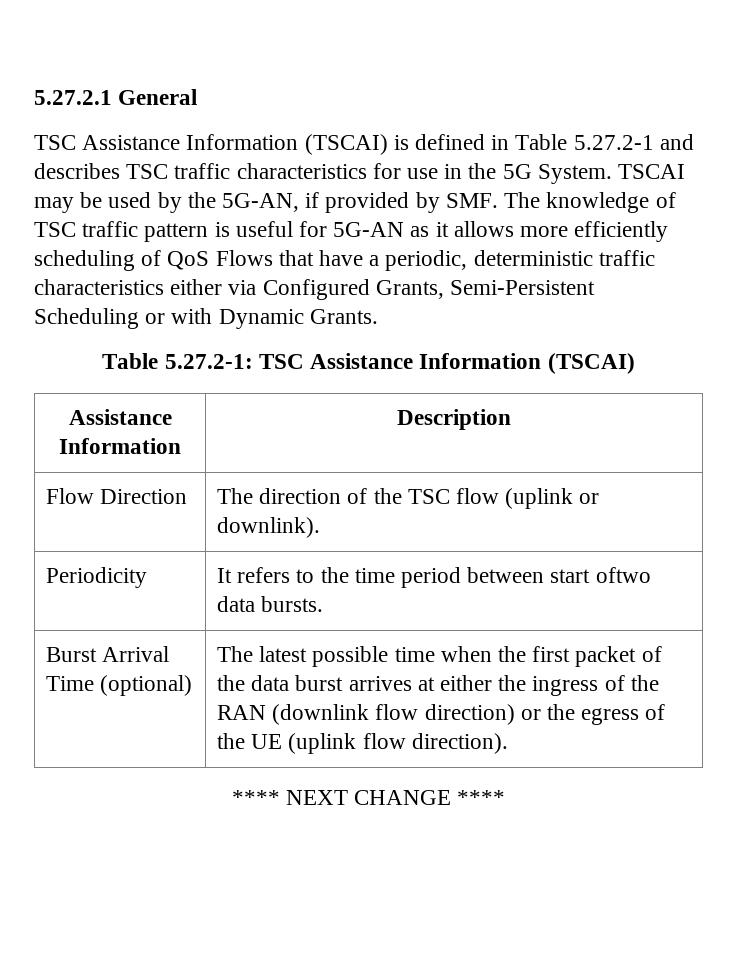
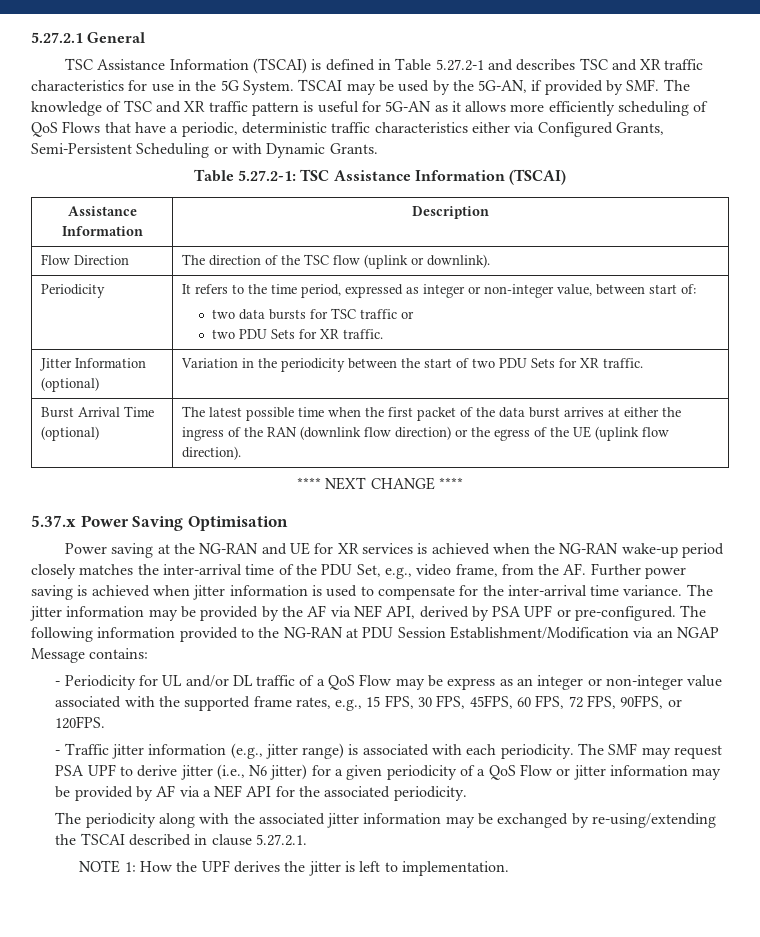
(169, 171) none -> [611,59,662,71] and XR
(76, 229) none -> [155,101,206,113] and XR
[400,567,651,588] [216,596,324,612] period between start oftwo data bursts. -> [300,284,696,298] [212,308,415,320] [212,329,384,339] [39,358,146,371] [40,377,99,392] [180,358,643,372] period, expressed as integer or non-integer value, between start of: // two data bursts for TSC traffic or // two PDU Sets for XR traffic. // Jitter Information (optional) | Variation in the periodicity between the start of two PDU Sets for XR traffic.
(506, 797) none -> [31,515,288,531] [64,542,725,558] [31,563,687,579] [31,584,713,600] [30,605,707,621] [31,626,719,642] [31,648,149,663] [55,674,723,690] [55,695,682,711] [55,716,106,729] [55,743,723,759] [55,764,722,780] [55,785,467,801] [55,812,717,828] [55,833,307,846] [79,860,509,876] // 5.37.x Power Saving Optimisation // Power saving at the NG-RAN and UE for XR services is achieved when the NG-RAN wake-up period closely matches the inter-arrival time of the PDU Set, e.g., video frame, from the AF. Further power saving is achieved when jitter information is used to compensate for the inter-arrival time variance. The jitter information may be provided by the AF via NEF API, derived by PSA UPF or pre-configured. The following information provided to the NG-RAN at PDU Session Establishment/Modification via an NGAP Message contains: // - Periodicity for UL and/or DL traffic of a QoS Flow may be express as an integer or non-integer value associated with the supported frame rates, e.g., 15 FPS, 30 FPS, 45FPS, 60 FPS, 72 FPS, 90FPS, or 120FPS. // - Traffic jitter information (e.g., jitter range) is associated with each periodicity. The SMF may request PSA UPF to derive jitter (i.e., N6 jitter) for a given periodicity of a QoS Flow or jitter information may be provided by AF via a NEF API for the associated periodicity. // The periodicity along with the associated jitter information may be exchanged by re-using/extending the TSCAI described in clause 5.27.2.1. // NOTE 1: How the UPF derives the jitter is left to implementation.

